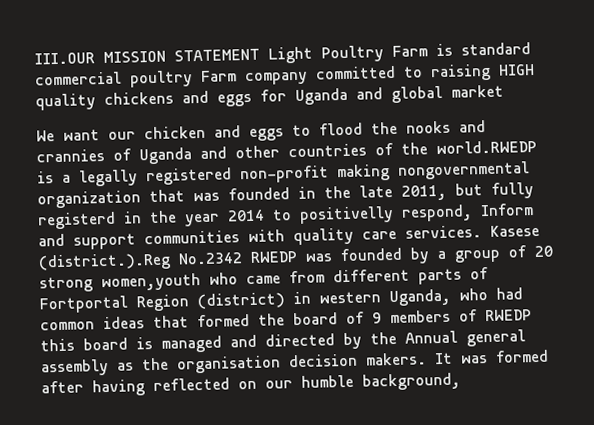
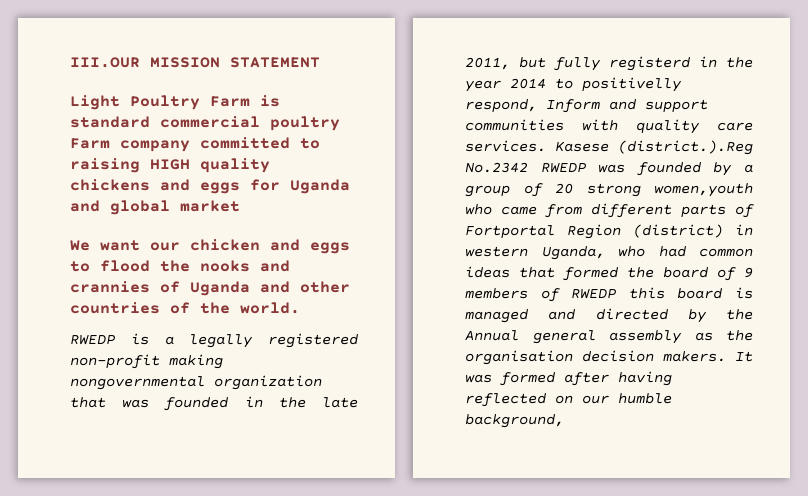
(260, 55) none -> (320, 62) //
[436,139,537,155] world.RWEDP -> [240,302,300,314] [70,334,115,345] world. // RWEDP

